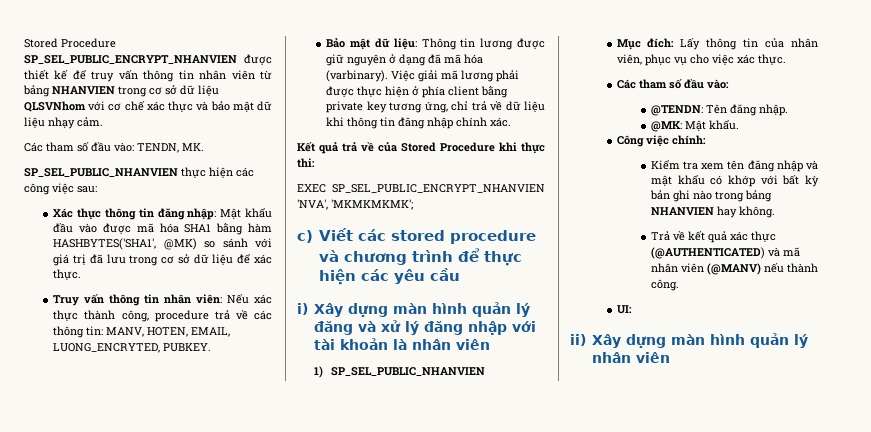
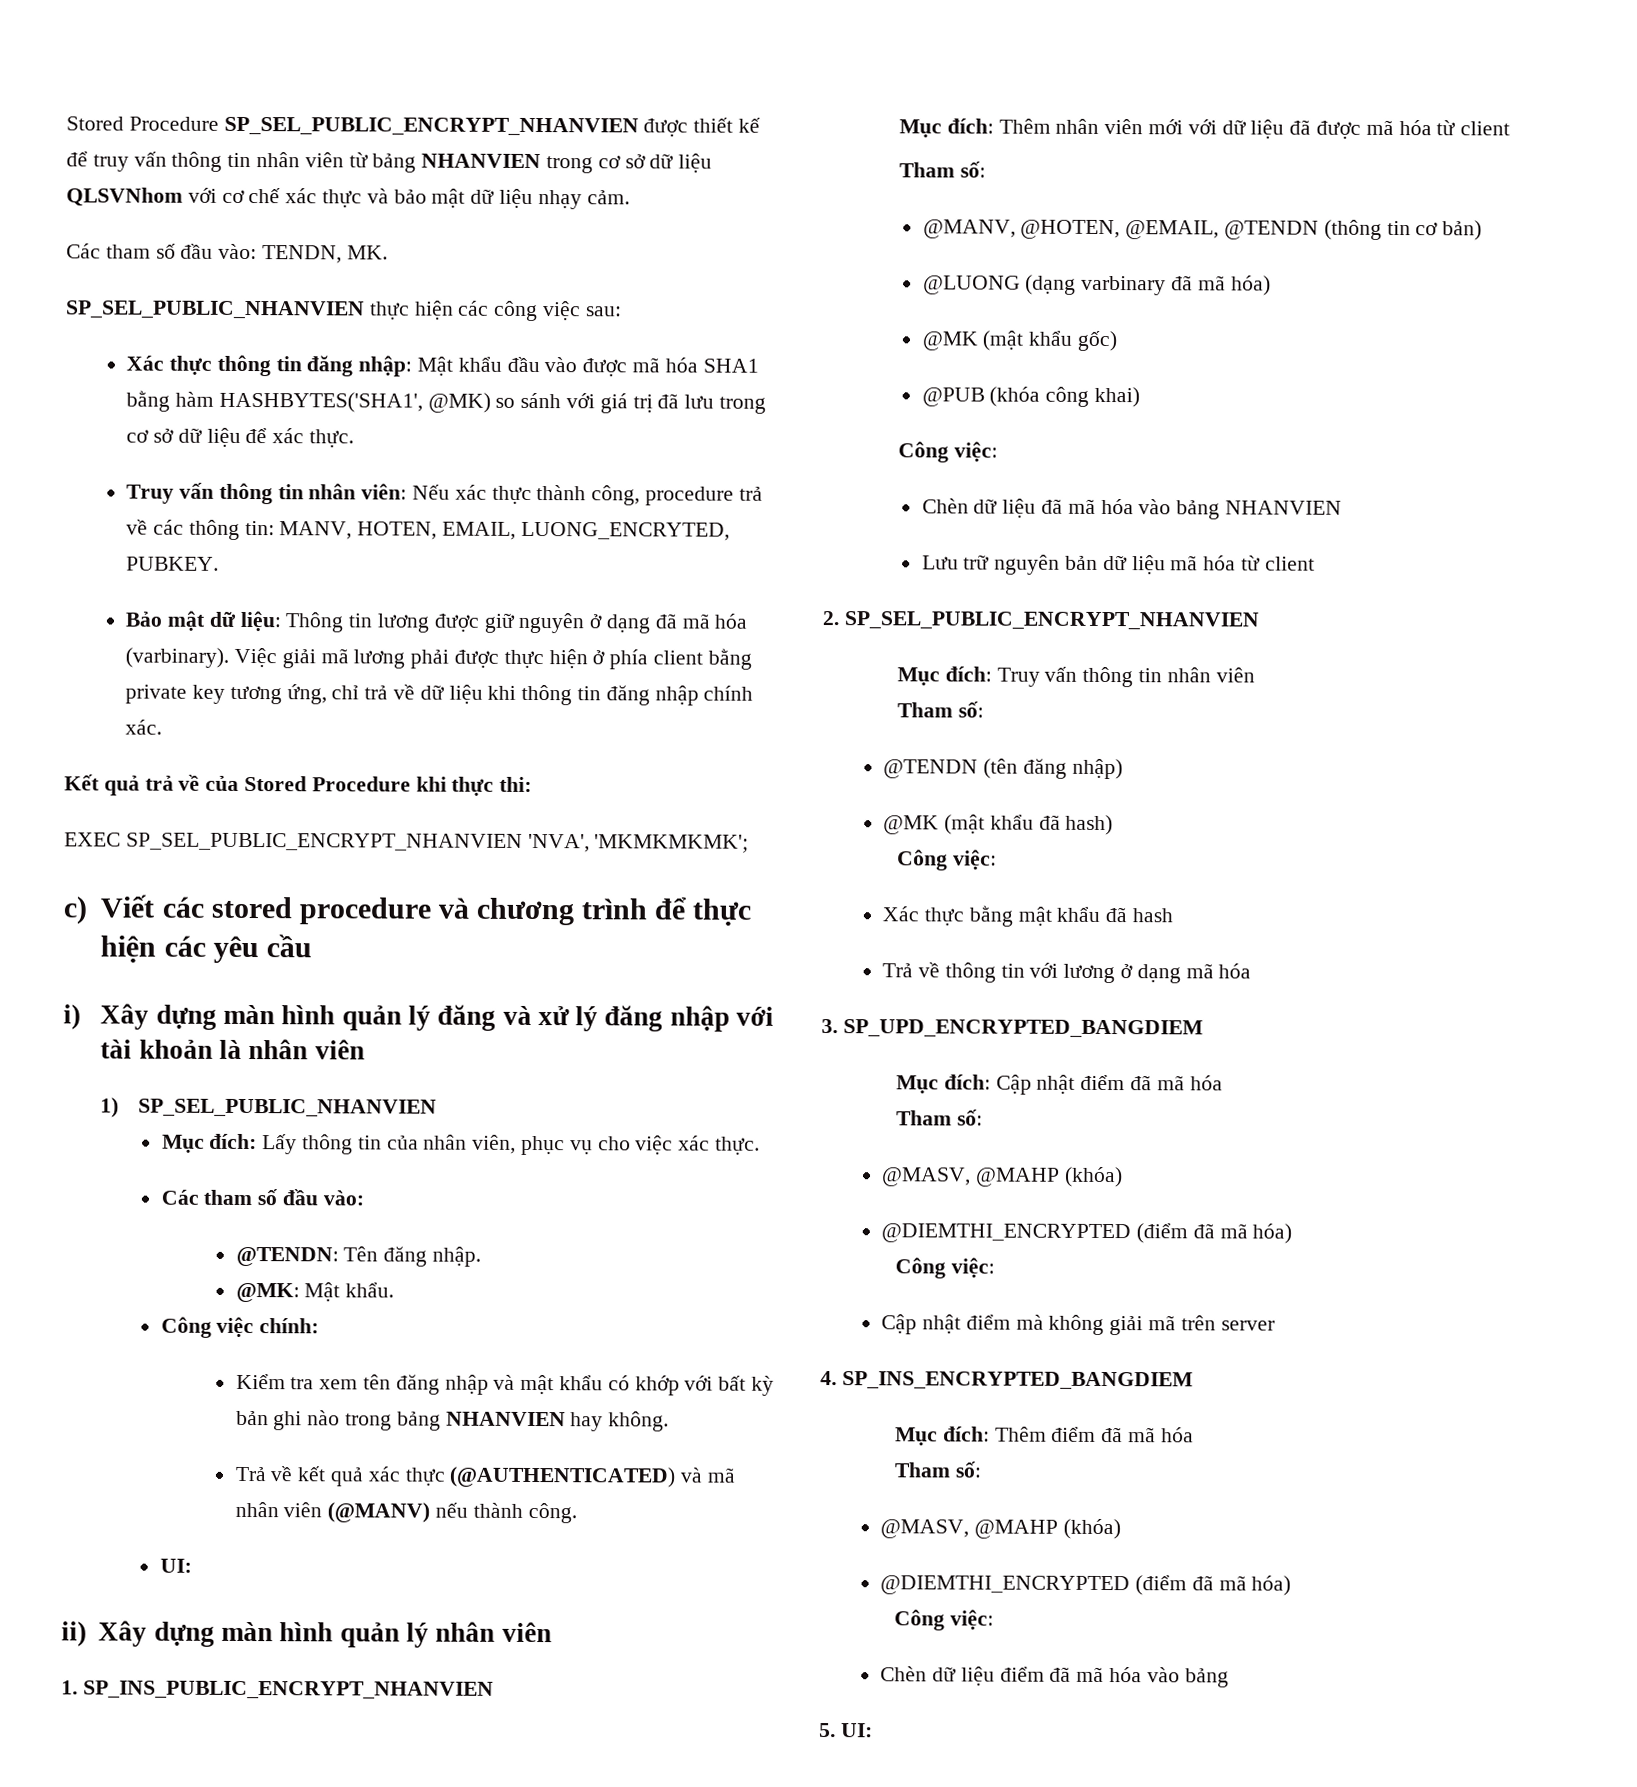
(670, 357) none -> [61,1680,494,1700] [898,118,1511,139] [898,161,986,178] [922,219,1483,241] [922,274,1271,296] [921,330,1118,352] [921,386,1141,408] [897,441,998,463] [921,498,1343,520] [921,554,1315,575] [822,611,1259,631] [896,666,1255,688] [896,701,984,718] [883,758,1123,780] [883,814,1114,836] [896,849,997,871] [882,905,1173,927] [882,962,1252,984] [821,1019,1203,1039] [895,1074,1223,1095] [895,1109,983,1126] [881,1166,1123,1188] [881,1223,1293,1244] [894,1257,995,1279] [881,1314,1275,1336] [820,1371,1193,1391] [894,1426,1194,1446] [893,1461,982,1478] [880,1518,1121,1540] [880,1575,1292,1596] [893,1609,994,1631] [880,1666,1229,1688] [819,1723,873,1738] // 1. SP_INS_PUBLIC_ENCRYPT_NHANVIEN // Mục đích: Thêm nhân viên mới với dữ liệu đã được mã hóa từ client // Tham số: // @MANV, @HOTEN, @EMAIL, @TENDN (thông tin cơ bản) // @LUONG (dạng varbinary đã mã hóa) // @MK (mật khẩu gốc) // @PUB (khóa công khai) // Công việc: // Chèn dữ liệu đã mã hóa vào bảng NHANVIEN // Lưu trữ nguyên bản dữ liệu mã hóa từ client // 2. SP_SEL_PUBLIC_ENCRYPT_NHANVIEN // Mục đích: Truy vấn thông tin nhân viên // Tham số: // @TENDN (tên đăng nhập) // @MK (mật khẩu đã hash) // Công việc: // Xác thực bằng mật khẩu đã hash // Trả về thông tin với lương ở dạng mã hóa // 3. SP_UPD_ENCRYPTED_BANGDIEM // Mục đích: Cập nhật điểm đã mã hóa // Tham số: // @MASV, @MAHP (khóa) // @DIEMTHI_ENCRYPTED (điểm đã mã hóa) // Công việc: // Cập nhật điểm mà không giải mã trên server // 4. SP_INS_ENCRYPTED_BANGDIEM // Mục đích: Thêm điểm đã mã hóa // Tham số: // @MASV, @MAHP (khóa) // @DIEMTHI_ENCRYPTED (điểm đã mã hóa) // Công việc: // Chèn dữ liệu điểm đã mã hóa vào bảng // 5. UI:

